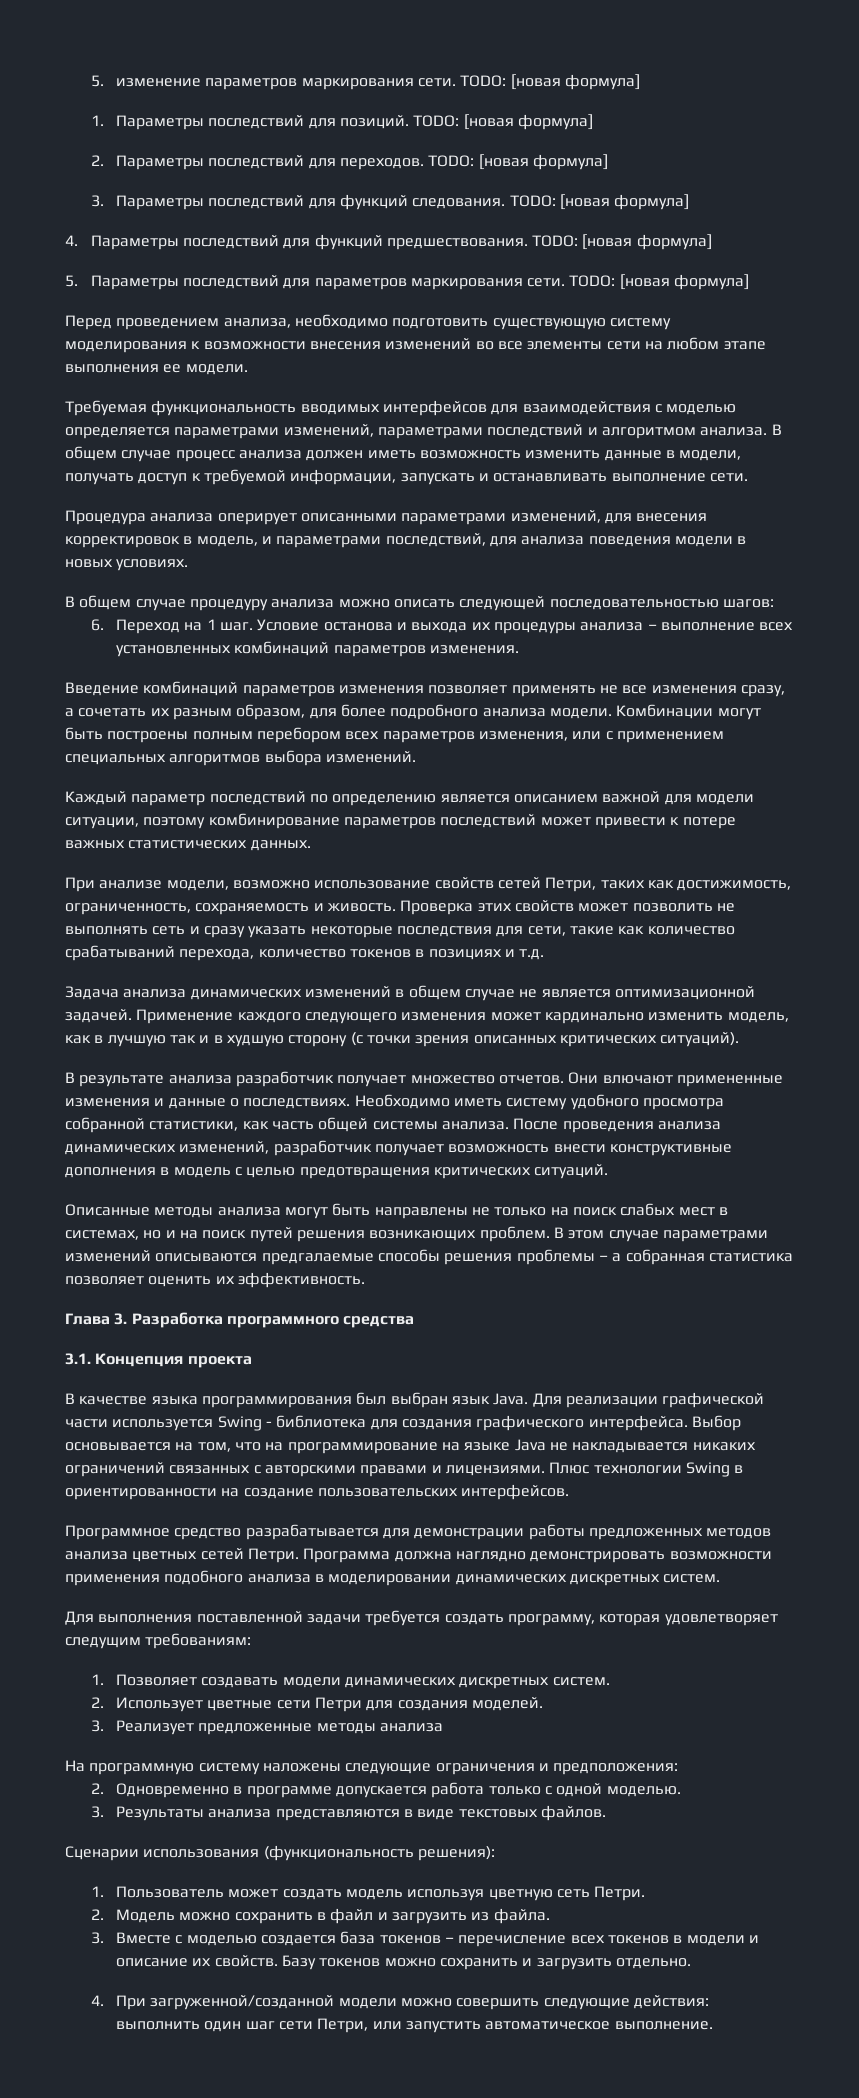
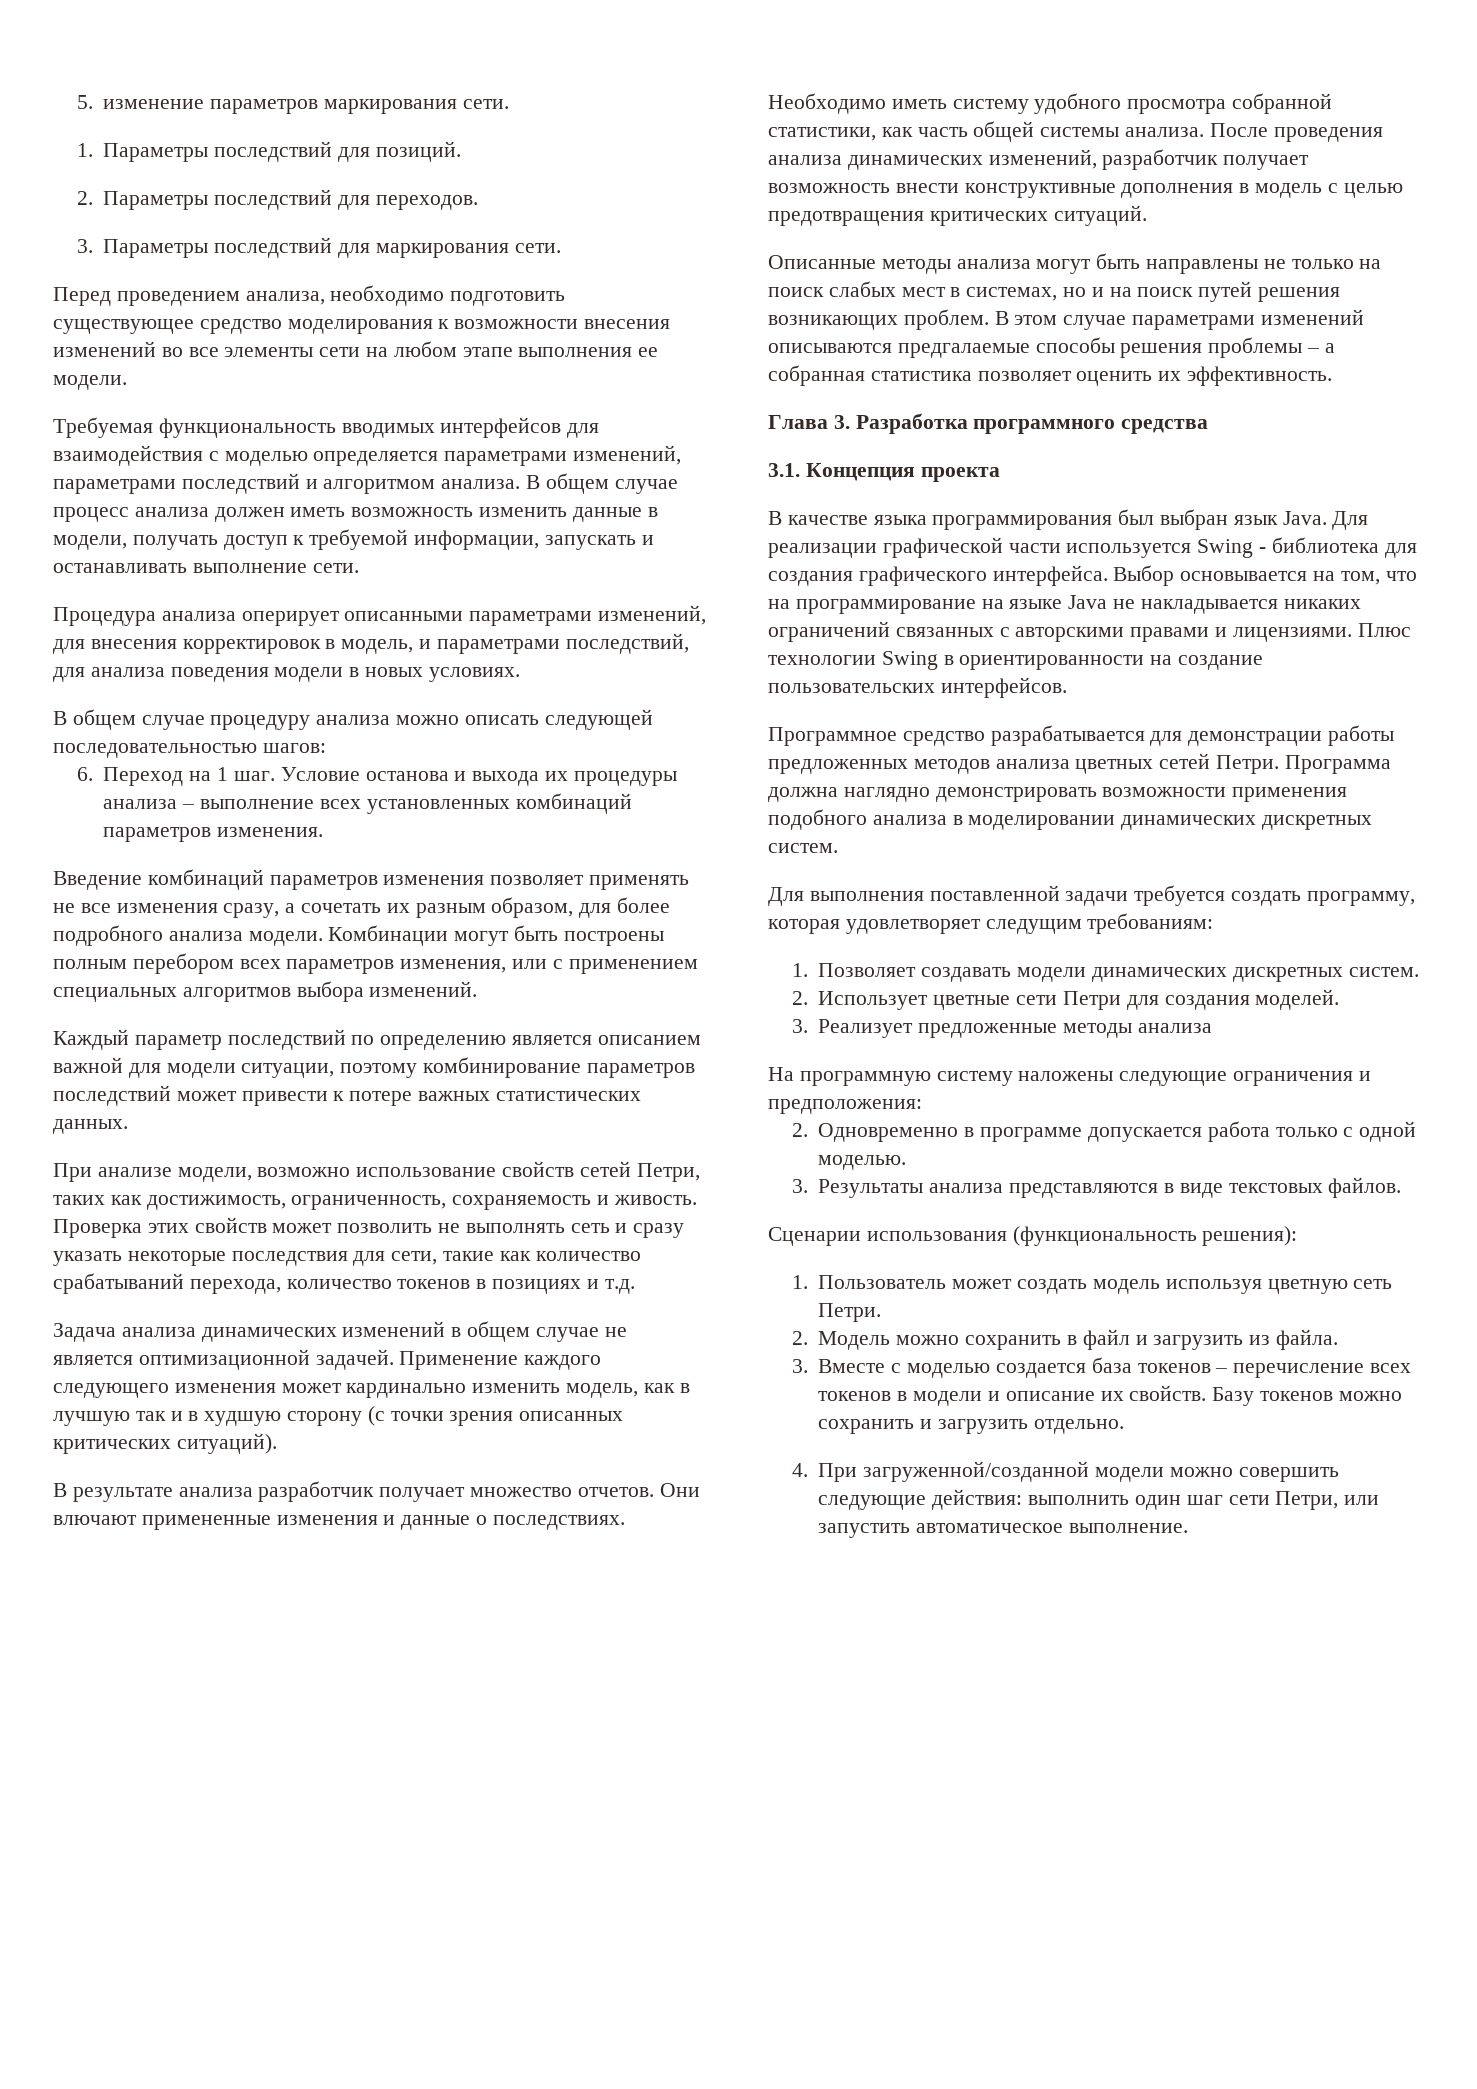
[460,74,640,90] TODO: [новая формула] -> (509, 104) none
[413,114,593,130] TODO: [новая формула] -> (461, 151) none
[428,154,608,170] TODO: [новая формула] -> (478, 202) none
[340,194,690,210] [65,234,712,250] [65,274,750,290] функций следования. TODO: [новая формула] // 4. Параметры последствий для функций предшествования. TODO: [новая формула] // 5. Параметры последствий для параметров маркирования сети. TODO: [новая формула] -> [375,243,561,258] маркирования сети.
[492,318,671,330] существующую систему -> [53,319,282,334] существующее средство

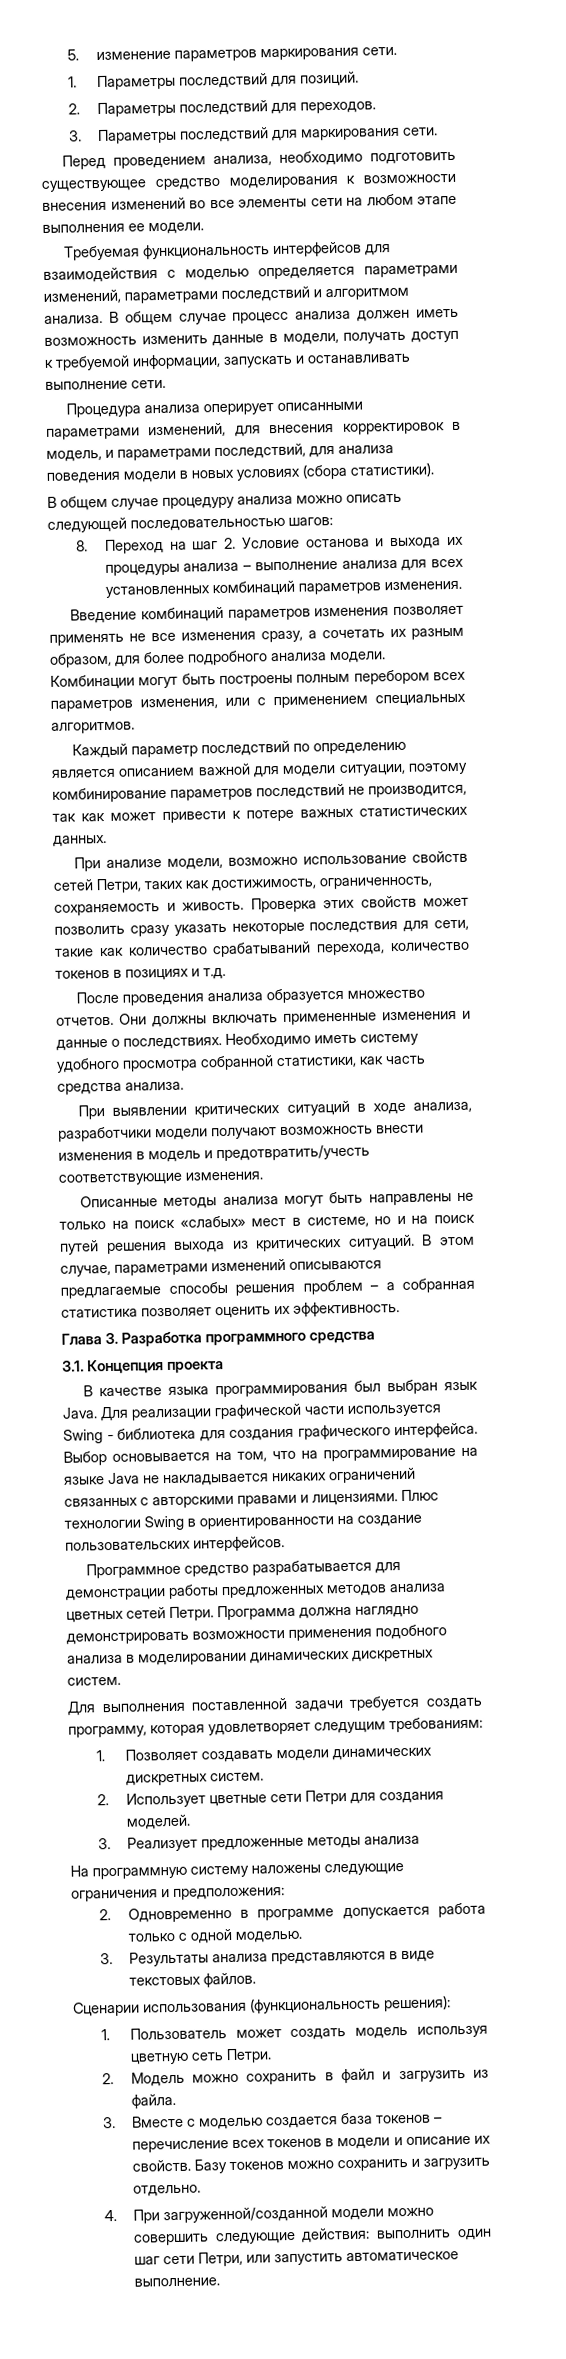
[341,423,435,438] вводимых -> (271, 251) none
[428,667,520,682] условиях. -> [236,462,434,481] условиях (сбора статистики).
[76,767,93,781] 6. -> [76,540,89,552] 8.
[217,767,275,781] 1 шаг. -> [192,537,237,550] шаг 2.
(315, 804) none -> [341,559,428,571] анализа для
[182,981,478,1002] алгоритмов выбора изменений. -> [51,721,135,734] алгоритмов.
(171, 1095) none -> [348,784,467,798] [52,812,105,822] не производится, так как
[438,1223,628,1233] не выполнять сеть и -> (125, 930) none
[53,1321,627,1342] [53,1349,602,1370] [53,1383,690,1398] [53,1406,624,1426] [53,1433,277,1454] [53,1481,466,1502] Задача анализа динамических изменений в общем случае не является оптимизационной задачей. Применение каждого следующего изменения может кардинально изменить модель, как в лучшую так и в худшую сторону (с точки зрения описанных критических ситуаций). // В результате анализа разработчик получает -> [76,987,345,1006] После проведения анализа образуется
[53,1515,137,1525] влючают -> [152,1014,278,1028] должны включать
[973,121,1383,142] [768,149,1310,170] [768,183,1403,198] [768,205,1147,226] общей системы анализа. После проведения анализа динамических изменений, разработчик получает возможность внести конструктивные дополнения в модель с целью предотвращения критических ситуаций. -> [57,1081,184,1095] [78,1100,473,1120] [58,1124,424,1142] [58,1144,370,1163] [58,1171,263,1186] средства анализа. // При выявлении критических ситуаций в ходе анализа, разработчики модели получают возможность внести изменения в модель и предотвратить/учесть соответствующие изменения.
[828,281,896,297] слабых -> [179,1215,246,1228] «слабых»
[966,287,1058,301] системах, -> [306,1216,369,1228] системе,
[768,309,989,330] возникающих проблем. -> [174,1234,415,1253] выхода из критических ситуаций.
[1063,315,1127,330] случае -> [60,1264,111,1277] случае,
[897,343,1030,358] предгалаемые -> [60,1286,161,1299] предлагаемые
[1208,337,1303,358] проблемы -> [302,1279,363,1295] проблем

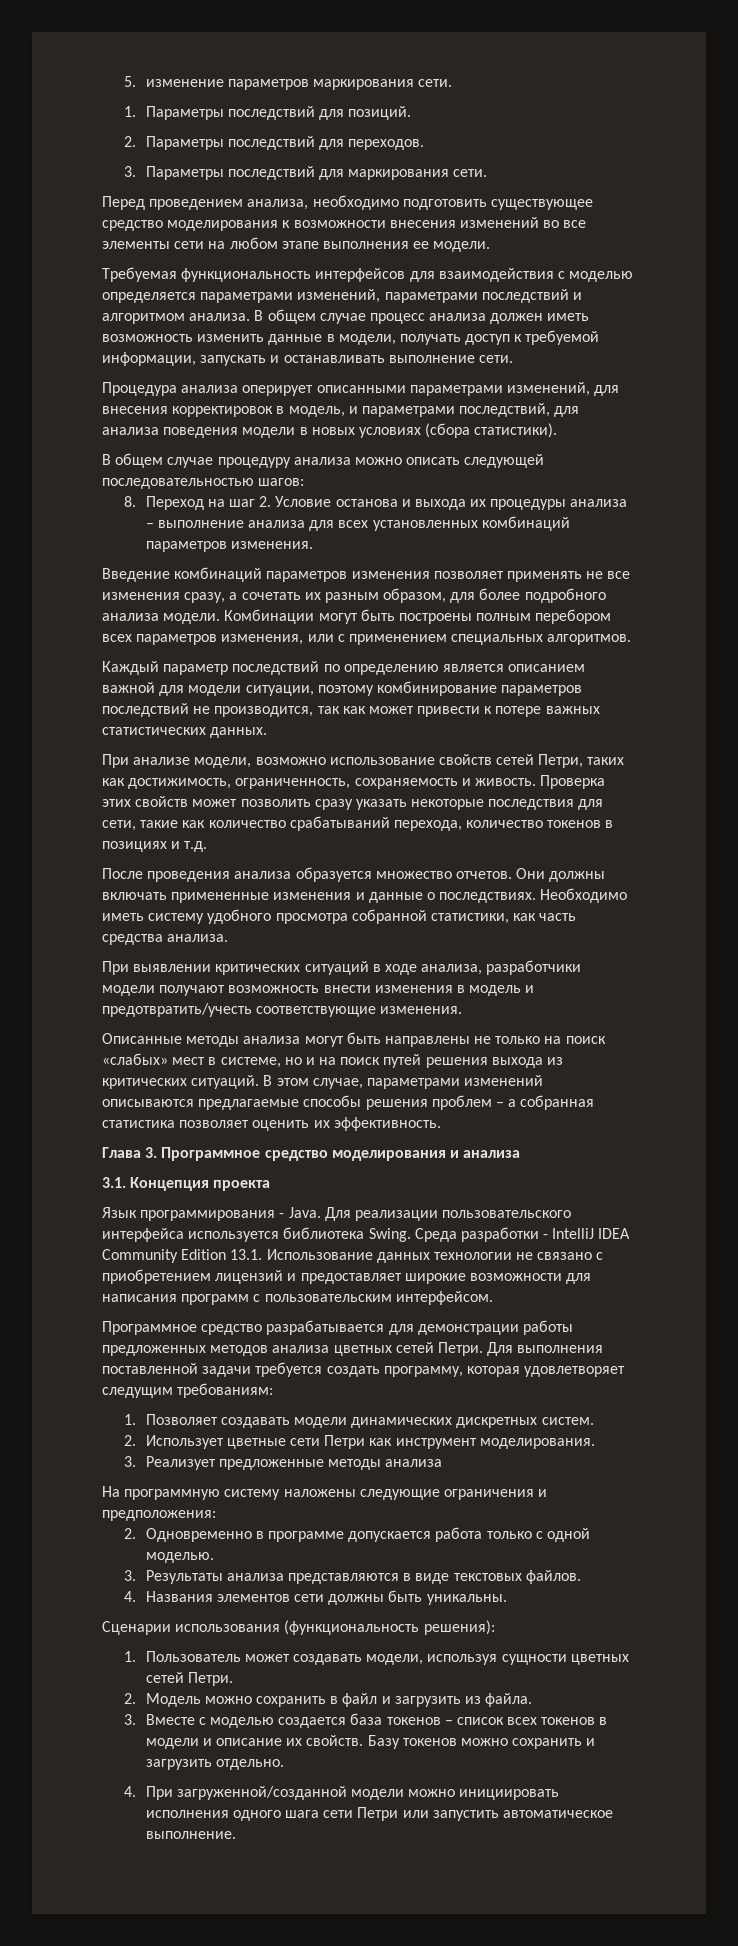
[121,1331,375,1347] [62,1359,224,1375] [83,1379,478,1398] [62,1403,442,1422] [63,1422,478,1444] [63,1447,478,1466] [64,1467,416,1487] [64,1489,439,1509] [64,1514,422,1531] [65,1536,285,1552] Разработка программного средства // 3.1. Концепция проекта // В качестве языка программирования был выбран язык Java. Для реализации графической части используется Swing - библиотека для создания графического интерфейса. Выбор основывается на том, что на программирование на языке Java не накладывается никаких ограничений связанных с авторскими правами и лицензиями. Плюс технологии Swing в ориентированности на создание пользовательских интерфейсов. -> [161,1147,521,1161] [102,1177,271,1191] [102,1207,572,1221] [102,1227,631,1242] [102,1249,604,1263] [102,1269,592,1284] [102,1291,493,1305] Программное средство моделирования и анализа // 3.1. Концепция проекта // Язык программирования - Java. Для реализации пользовательского интерфейса используется библиотека Swing. Среда разработки - IntelliJ IDEA Community Edition 13.1. Использование данных технологии не связано с приобретением лицензий и предоставляет широкие возможности для написания программ с пользовательским интерфейсом.
[217,1604,419,1621] [66,1624,447,1645] [67,1649,434,1666] [67,1676,121,1686] Программа должна наглядно демонстрировать возможности применения подобного анализа в моделировании динамических дискретных систем. // -> (483, 1349) none
[349,1791,444,1804] [125,1814,191,1830] для создания моделей. -> [369,1438,595,1449] как инструмент моделирования.
(256, 1980) none -> [123,1590,507,1605] // 4. Названия элементов сети должны быть уникальны.
[290,2025,488,2040] [129,2052,224,2065] создать модель используя цветную сеть -> [292,1654,629,1665] [145,1672,184,1683] создавать модели, используя сущности цветных сетей
[131,2140,229,2153] перечисление -> [456,1717,504,1725] список
[133,2227,492,2246] [133,2251,243,2267] совершить следующие действия: выполнить один шаг сети Петри, -> [459,1789,560,1800] [145,1807,399,1821] инициировать исполнения одного шага сети Петри

